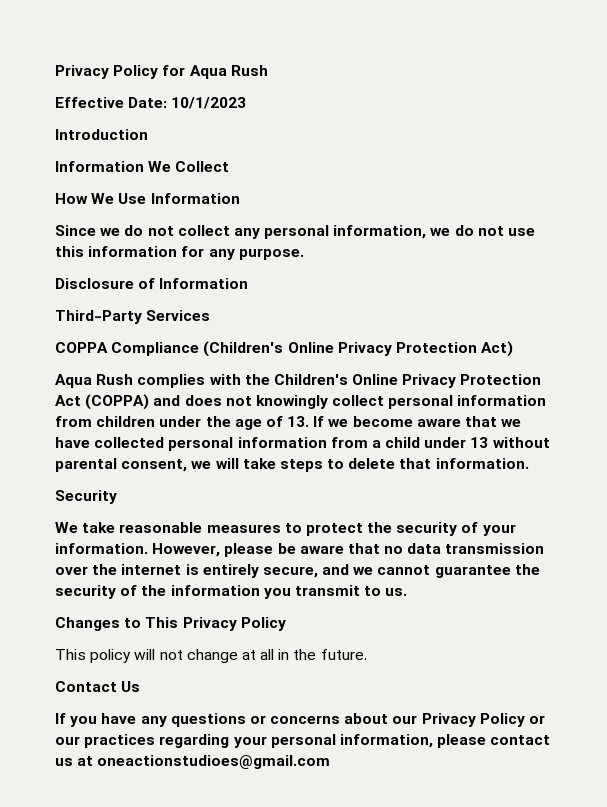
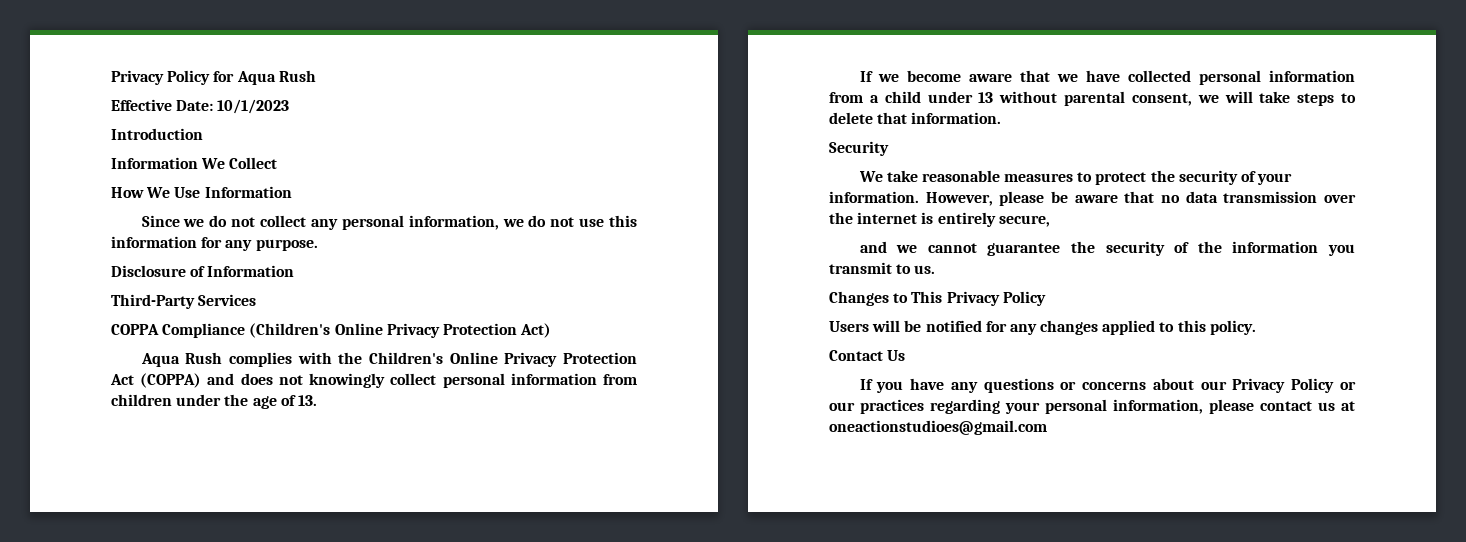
(310, 421) none -> (317, 400) //
(318, 572) none -> (1050, 221) //
[55,649,367,663] This policy will not change at all in the future. -> [829,320,1256,335] Users will be notified for any changes applied to this policy.

